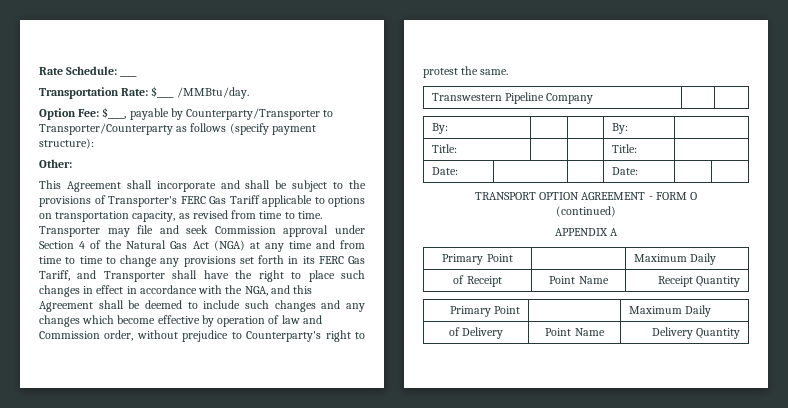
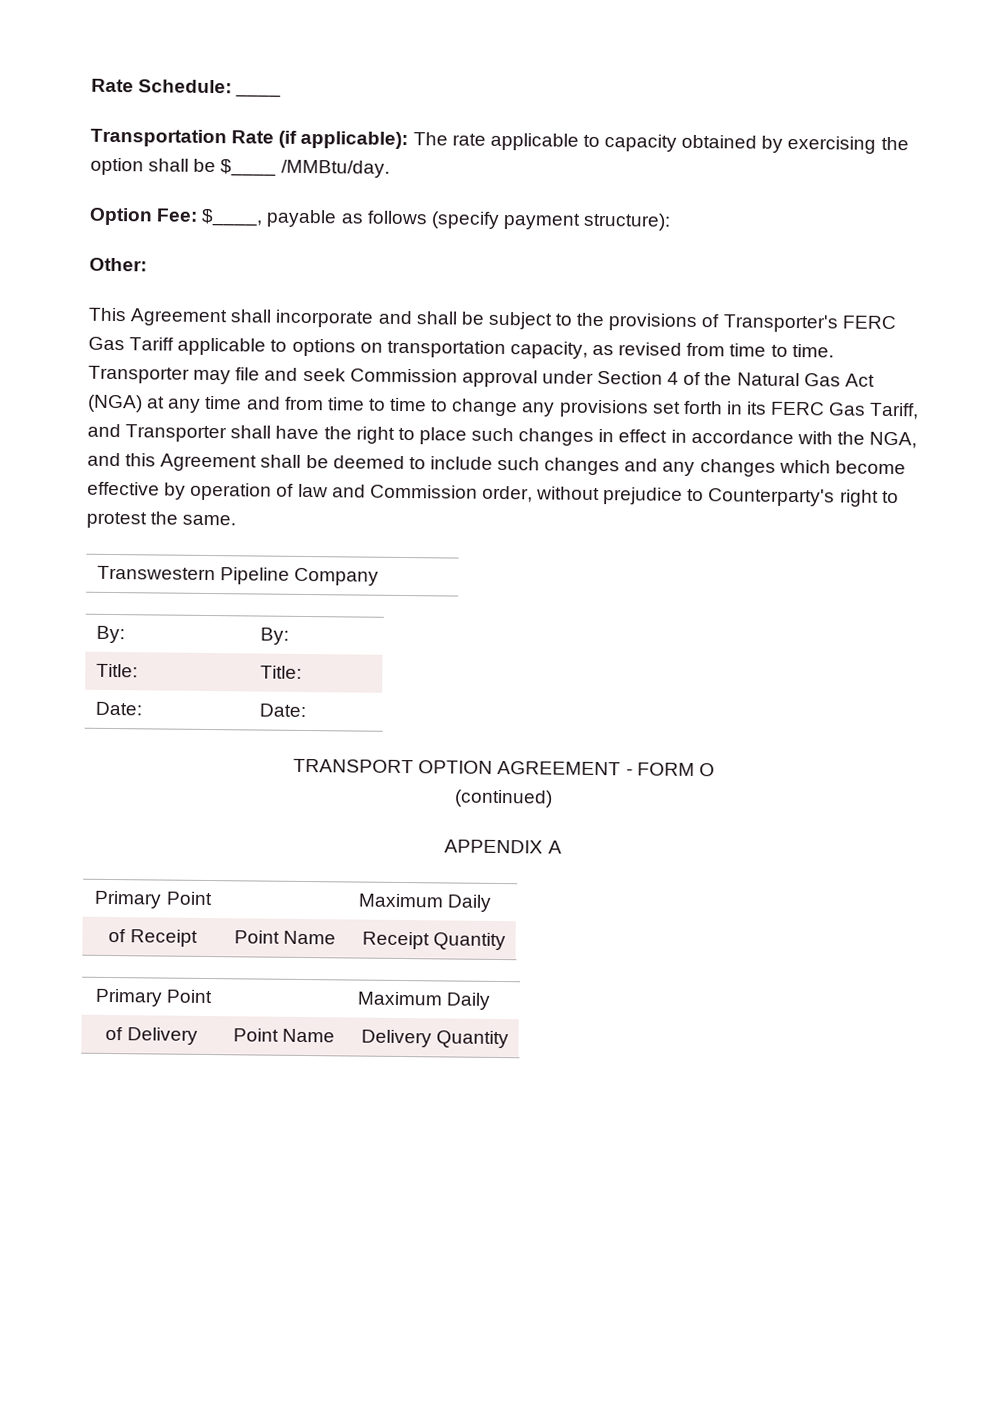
[121,88,149,96] Rate: -> [231,130,909,154] [90,157,217,176] Rate (if applicable): The rate applicable to capacity obtained by exercising the option shall be
[170,108,334,120] [39,123,173,135] by Counterparty/Transporter to Transporter/Counterparty -> (338, 218) none

